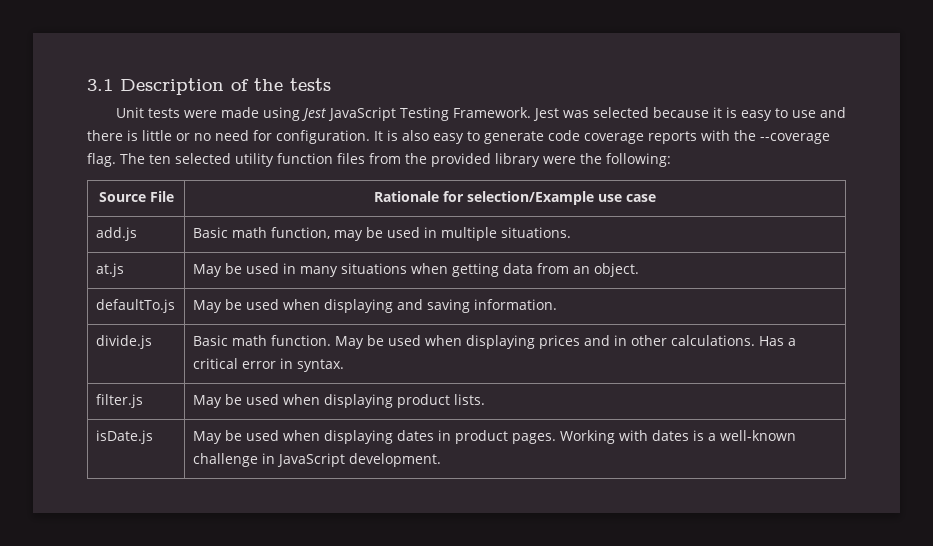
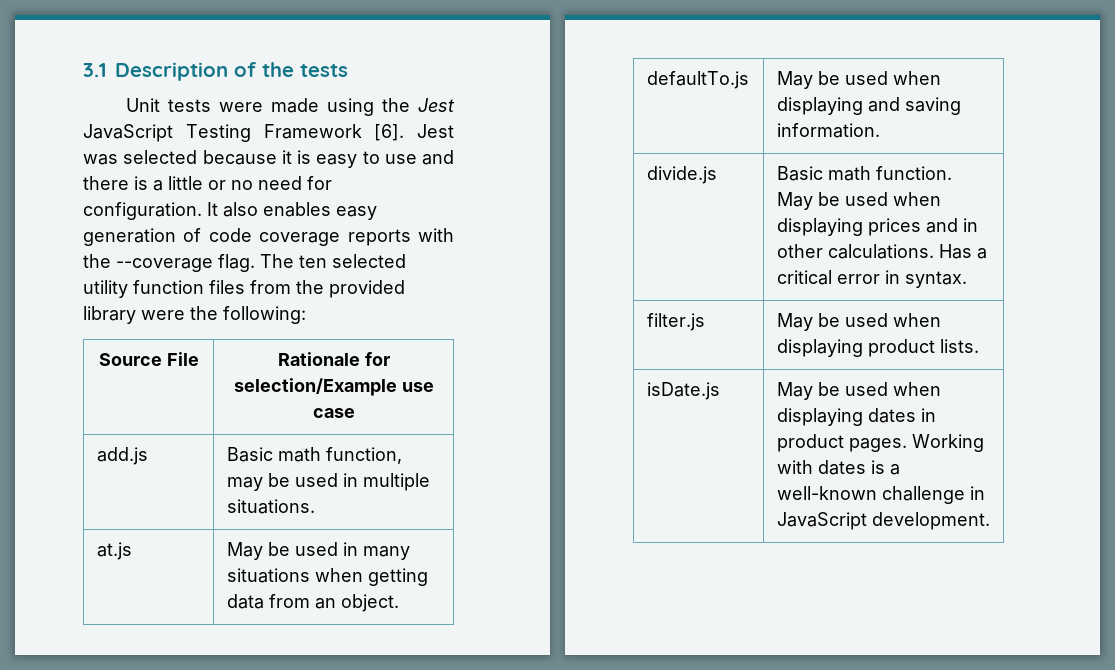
(300, 114) none -> [381,98,410,112] the
[452,107,531,118] Framework. -> [263,124,405,141] Framework [6].
(138, 135) none -> [153,180,163,191] a
[387,130,544,144] is also easy to generate -> [223,202,377,220] [83,228,202,246] also enables easy generation of

